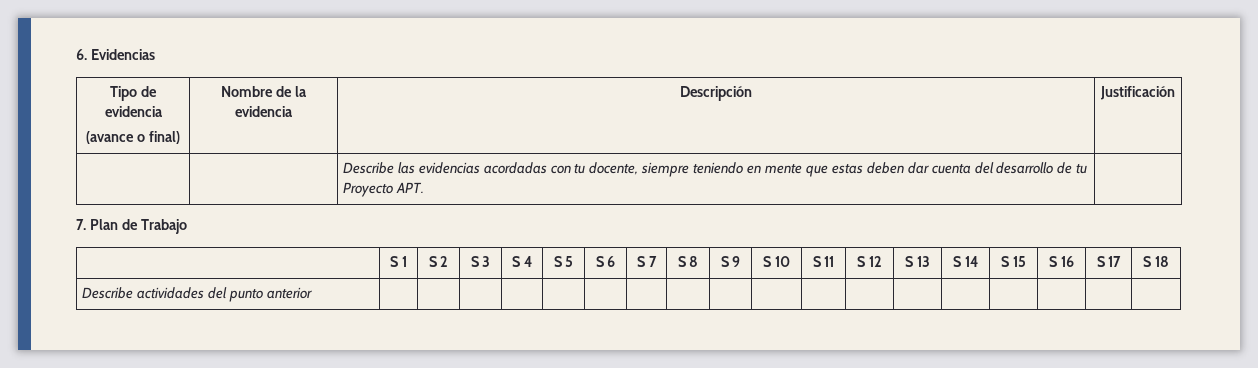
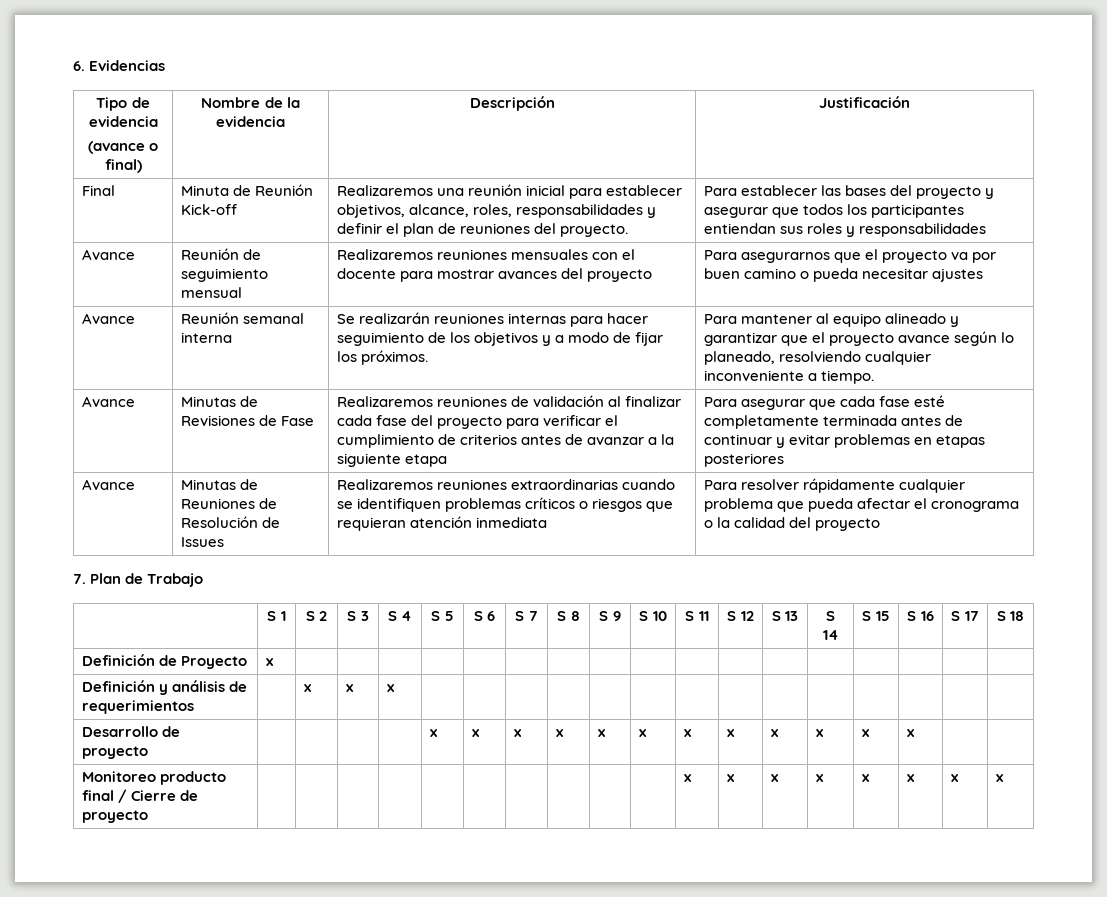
[342,162,1088,177] [342,182,424,197] | | Describe las evidencias acordadas con tu docente, siempre teniendo en mente que estas deben dar cuenta del desarrollo de tu Proyecto APT. | -> [82,185,116,196] [181,184,314,196] [181,204,238,215] [337,184,683,199] [337,204,657,218] [337,223,629,237] [704,185,995,199] [704,204,965,218] [704,223,987,237] [82,249,136,260] [181,248,262,260] [181,268,269,282] [181,287,243,298] [337,249,636,260] [337,268,653,282] [704,249,997,263] [704,268,984,282] [82,313,136,324] [181,312,305,324] [181,332,233,343] [337,312,649,327] [337,332,664,346] [337,350,429,365] [704,313,960,327] [704,331,1015,346] [704,351,932,365] [704,370,875,384] [82,396,136,407] [181,396,259,407] [181,415,315,426] [337,395,682,407] [337,415,619,429] [337,434,675,448] [337,453,448,467] [704,395,946,410] [704,415,964,429] [704,434,986,448] [704,453,785,467] [82,479,136,490] [181,479,259,490] [181,498,278,509] [181,516,281,528] [181,537,225,547] [337,479,676,490] [337,497,674,512] [337,516,548,531] [704,478,966,493] [704,498,1020,512] [704,517,881,531] Final | Minuta de Reunión Kick-off | Realizaremos una reunión inicial para establecer objetivos, alcance, roles, responsabilidades y definir el plan de reuniones del proyecto. | Para establecer las bases del proyecto y asegurar que todos los participantes entiendan sus roles y responsabilidades // Avance | Reunión de seguimiento mensual | Realizaremos reuniones mensuales con el docente para mostrar avances del proyecto | Para asegurarnos que el proyecto va por buen camino o pueda necesitar ajustes // Avance | Reunión semanal interna | Se realizarán reuniones internas para hacer seguimiento de los objetivos y a modo de fijar los próximos. | Para mantener al equipo alineado y garantizar que el proyecto avance según lo planeado, resolviendo cualquier inconveniente a tiempo. // Avance | Minutas de Revisiones de Fase | Realizaremos reuniones de validación al finalizar cada fase del proyecto para verificar el cumplimiento de criterios antes de avanzar a la siguiente etapa | Para asegurar que cada fase esté completamente terminada antes de continuar y evitar problemas en etapas posteriores // Avance | Minutas de Reuniones de Resolución de Issues | Realizaremos reuniones extraordinarias cuando se identifiquen problemas críticos o riesgos que requieran atención inmediata | Para resolver rápidamente cualquier problema que pueda afectar el cronograma o la calidad del proyecto
[81,287,312,302] Describe actividades del punto anterior | | | | | | | | | | | | | | | | | | -> [82,654,248,669] [266,658,275,666] [82,680,248,695] [82,700,195,714] [304,684,313,692] [346,684,355,692] [387,684,396,692] [82,726,181,737] [82,746,149,759] [430,729,439,737] [472,729,481,737] [514,729,523,737] [556,729,565,737] [598,729,607,737] [639,729,648,737] [684,729,693,737] [727,729,736,737] [771,729,780,737] [816,729,825,737] [862,729,871,737] [907,729,916,737] [82,771,227,785] [82,789,199,803] [82,810,149,823] [684,774,693,782] [727,774,736,782] [771,774,780,782] [816,774,825,782] [862,774,871,782] [907,774,916,782] [951,774,960,782] [996,774,1005,782] Definición de Proyecto | x | | | | | | | | | | | | | | | | | // Definición y análisis de requerimientos | | x | x | x | | | | | | | | | | | | | | // Desarrollo de proyecto | | | | | x | x | x | x | x | x | x | x | x | x | x | x | | // Monitoreo producto final / Cierre de proyecto | | | | | | | | | | | x | x | x | x | x | x | x | x

